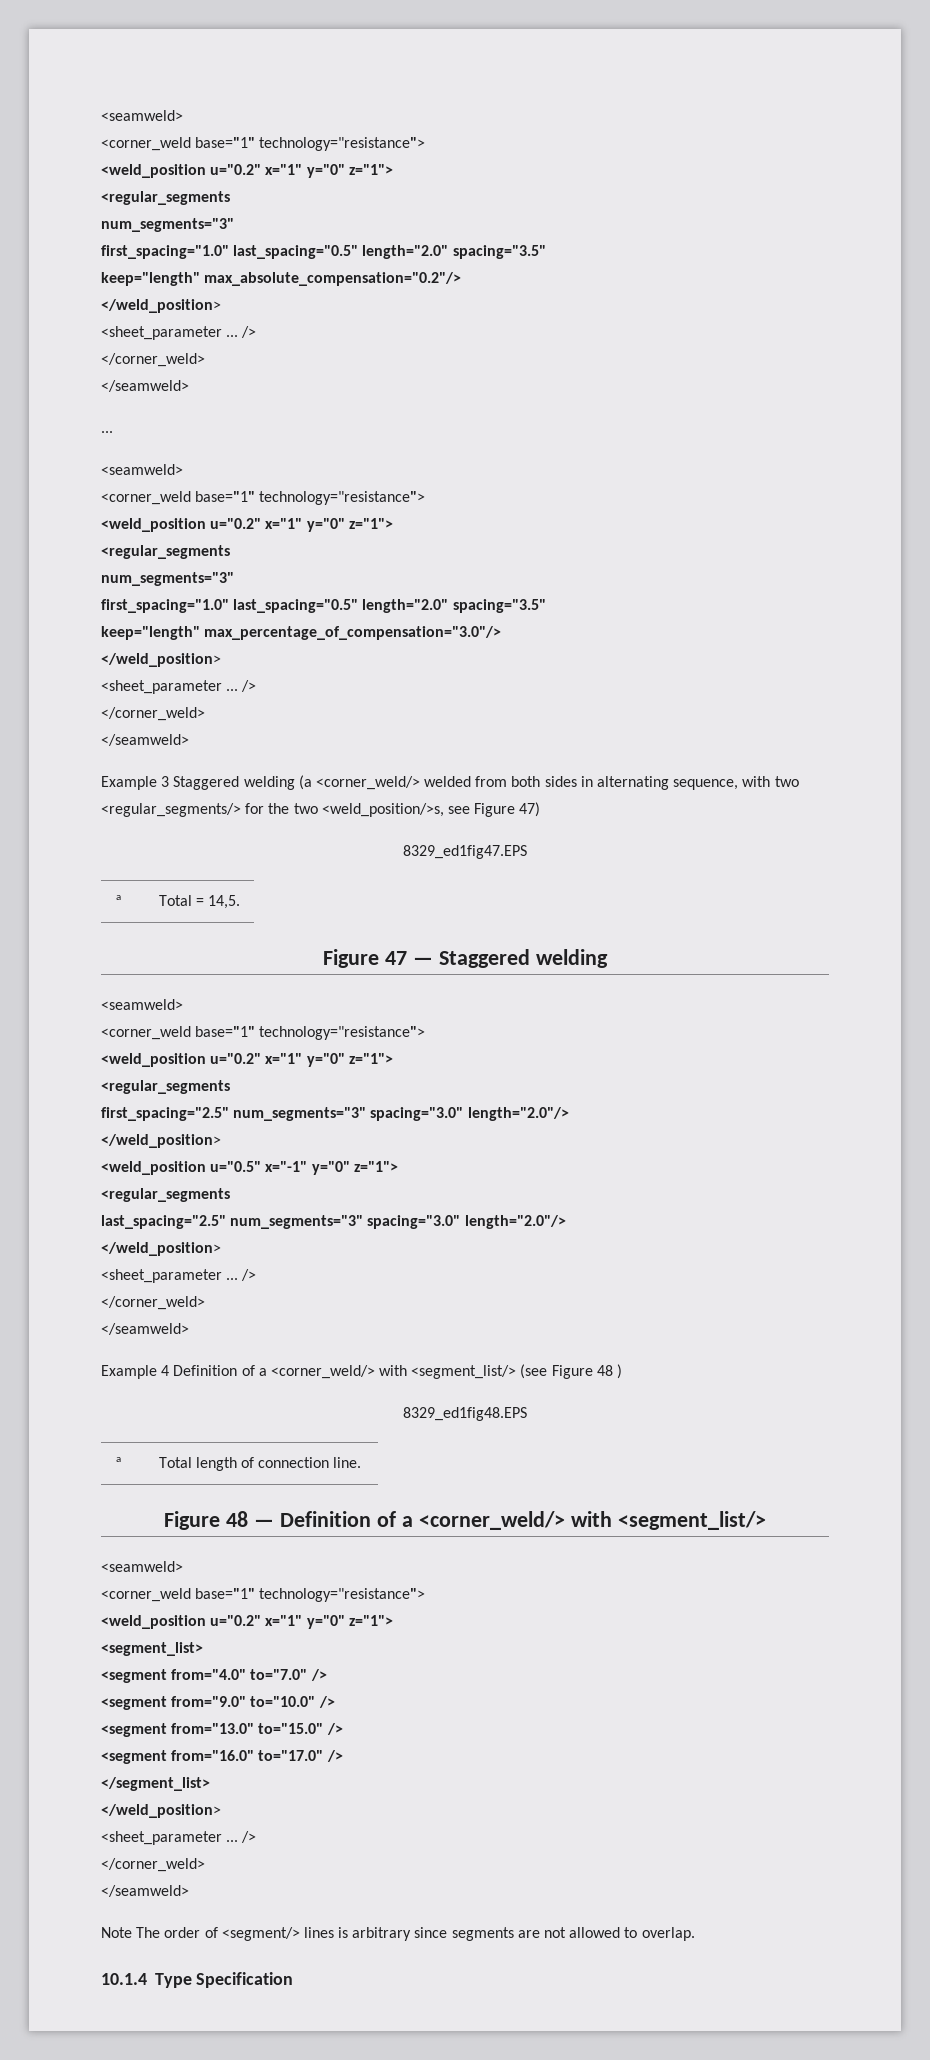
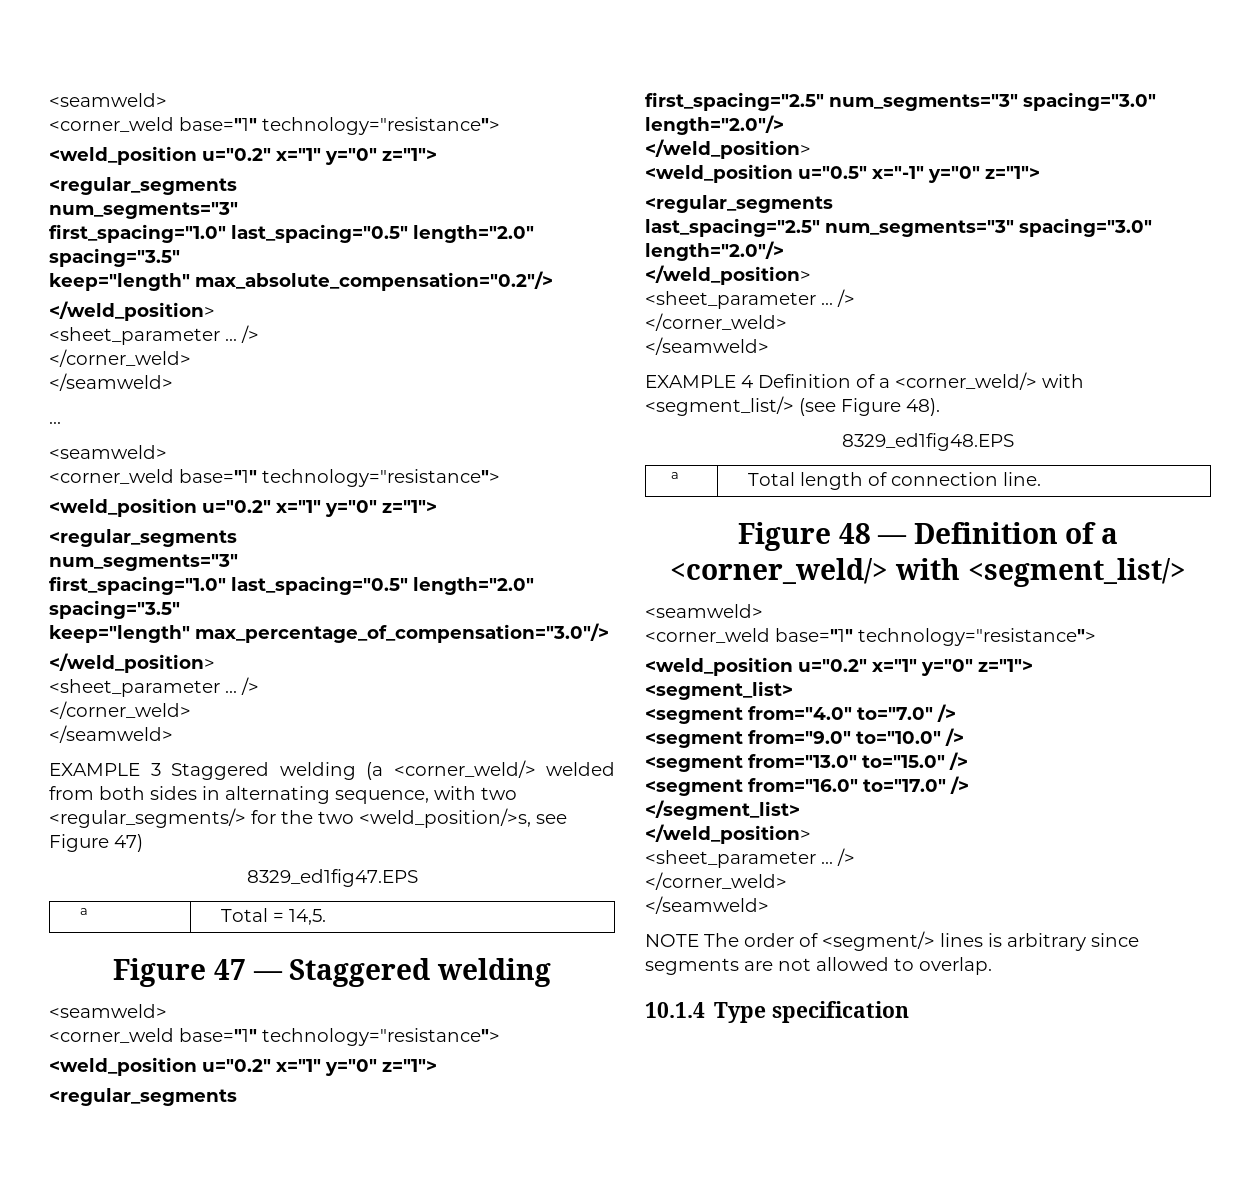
[101,776,157,790] Example -> [49,763,140,776] EXAMPLE
[101,1365,157,1379] Example -> [645,375,736,388] EXAMPLE
[596,1364,623,1379] 48 ) -> [906,398,940,416] 48).
[101,1927,132,1938] Note -> [645,934,699,947] NOTE
[196,1972,294,1988] Specification -> [771,1001,909,1023] specification

